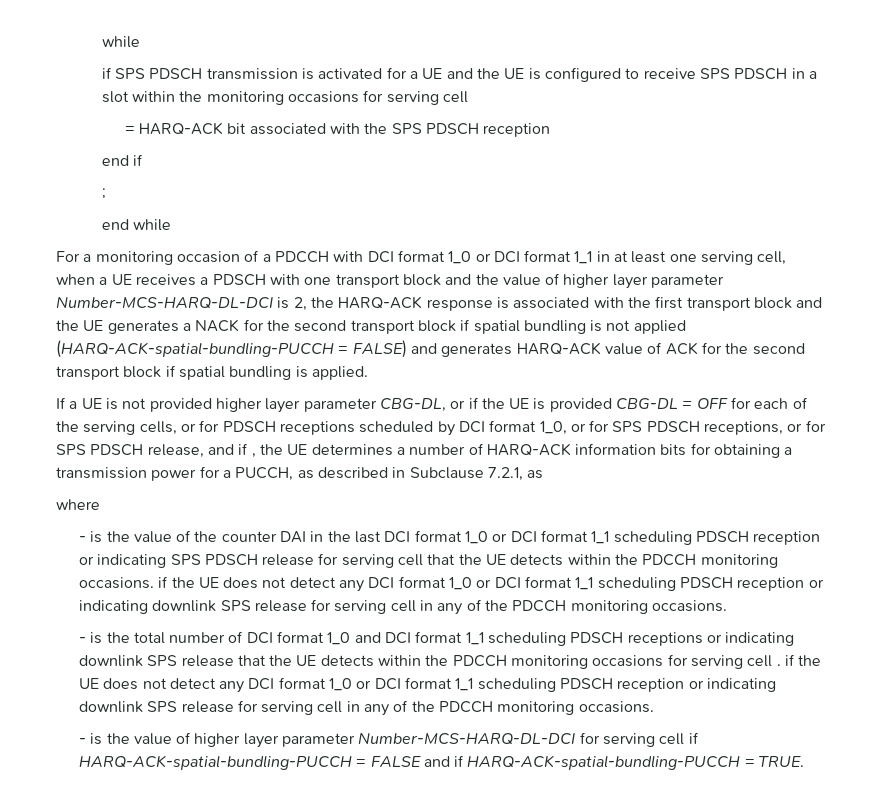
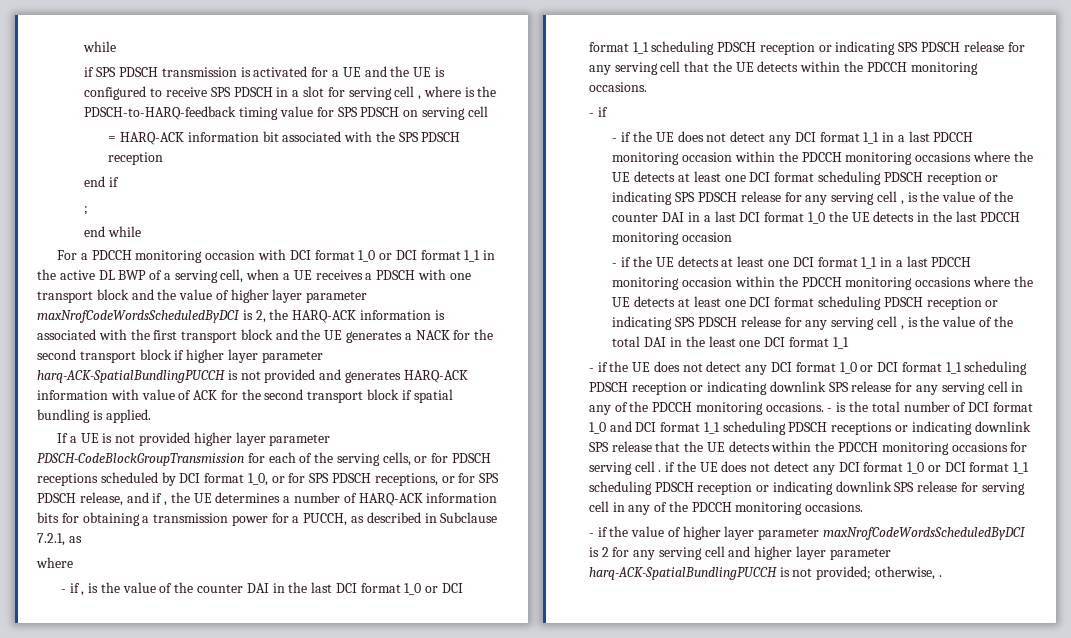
[132,90,384,105] within the monitoring occasions for -> [327,86,497,100] [84,106,419,120] for serving cell , where is the PDSCH-to-HARQ-feedback timing value for SPS PDSCH on
(223, 128) none -> [187,132,259,142] information
[95,250,329,265] monitoring occasion of a PDCCH -> [91,250,256,263] PDCCH monitoring occasion
[614,251,697,263] at least one -> [37,269,171,280] the active DL BWP of a
[56,296,273,309] Number-MCS-HARQ-DL-DCI -> [37,310,240,323] maxNrofCodeWordsScheduledByDCI
[426,299,493,311] response -> [359,310,431,320] information
[473,320,686,334] [56,340,407,358] spatial bundling is not applied (HARQ-ACK-spatial-bundling-PUCCH = FALSE) -> [186,349,323,363] [37,369,316,383] higher layer parameter harq-ACK-SpatialBundlingPUCCH is not provided
(601, 348) none -> [37,389,139,400] information with
[379,397,728,412] CBG-DL, or if the UE is provided CBG-DL = OFF -> [37,453,244,466] PDSCH-CodeBlockGroupTransmission
(86, 539) none -> [69,583,85,596] if ,
(339, 559) none -> [588,65,611,75] any
(154, 583) none -> [588,107,608,117] [612,131,974,145] [612,151,1033,165] [612,171,999,185] [612,191,1013,205] [612,211,1021,224] [612,232,733,245] [612,256,972,269] [612,276,1033,290] [612,296,999,310] [612,316,1013,330] [612,336,849,349] [588,368,594,372] // - if // - if the UE does not detect any DCI format 1_1 in a last PDCCH monitoring occasion within the PDCCH monitoring occasions where the UE detects at least one DCI format scheduling PDSCH reception or indicating SPS PDSCH release for any serving cell , is the value of the counter DAI in a last DCI format 1_0 the UE detects in the last PDCCH monitoring occasion // - if the UE detects at least one DCI format 1_1 in a last PDCCH monitoring occasion within the PDCCH monitoring occasions where the UE detects at least one DCI format scheduling PDSCH reception or indicating SPS PDSCH release for any serving cell , is the value of the total DAI in the least one DCI format 1_1 // -
[334,599,728,615] serving cell in any of the PDCCH monitoring occasions. // -> [915,381,1024,395] [588,401,824,415] any serving cell in any of the PDCCH monitoring occasions.
[90,732,699,748] [78,755,805,770] is the value of higher layer parameter Number-MCS-HARQ-DL-DCI for serving cell if HARQ-ACK-spatial-bundling-PUCCH = FALSE and if HARQ-ACK-spatial-bundling-PUCCH = TRUE. -> [597,526,1026,540] [588,546,891,560] [588,566,942,580] if the value of higher layer parameter maxNrofCodeWordsScheduledByDCI is 2 for any serving cell and higher layer parameter harq-ACK-SpatialBundlingPUCCH is not provided; otherwise, .

